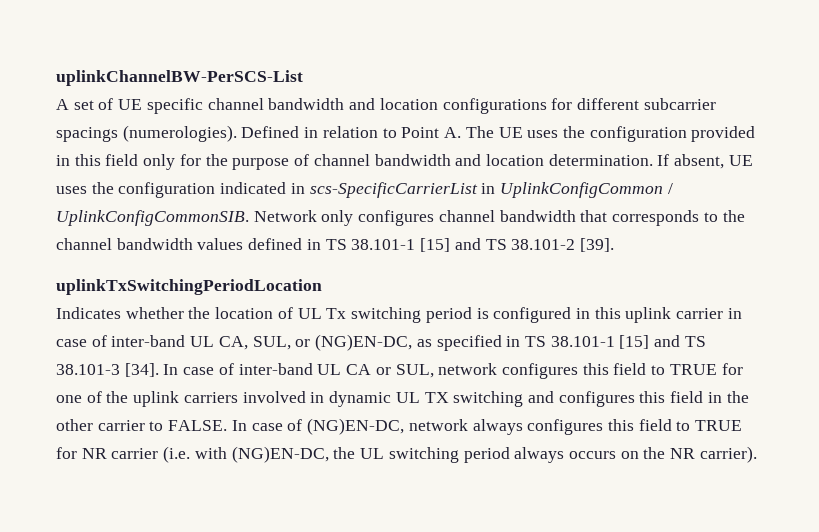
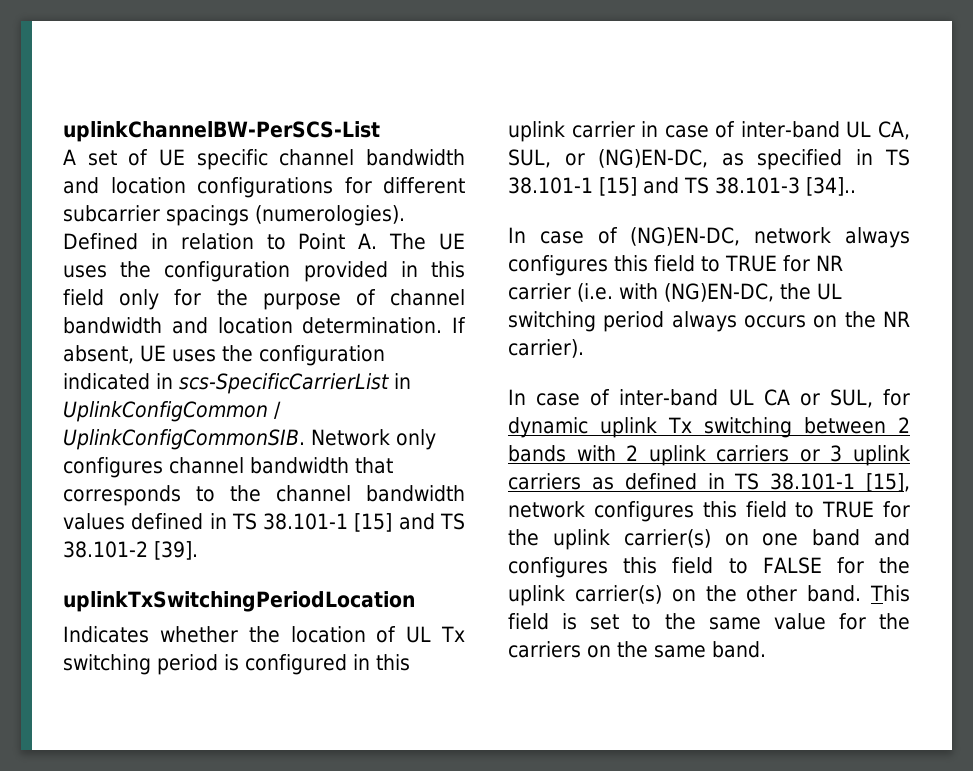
[124,363,743,379] [56,391,749,407] [56,419,228,431] [34]. In case of inter-band UL CA or SUL, network configures this field to TRUE for one of the uplink carriers involved in dynamic UL TX switching and configures this field in the other carrier to FALSE. -> [806,177,856,196] [34].. //
(757, 454) none -> [508,389,910,408] [508,417,910,438] [508,445,910,466] [508,473,910,492] [508,501,910,522] [508,529,910,550] [508,557,910,578] [508,585,910,606] [508,613,910,630] [508,641,766,658] // In case of inter-band UL CA or SUL, for dynamic uplink Tx switching between 2 bands with 2 uplink carriers or 3 uplink carriers as defined in TS 38.101-1 [15], network configures this field to TRUE for the uplink carrier(s) on one band and configures this field to FALSE for the uplink carrier(s) on the other band. This field is set to the same value for the carriers on the same band.

